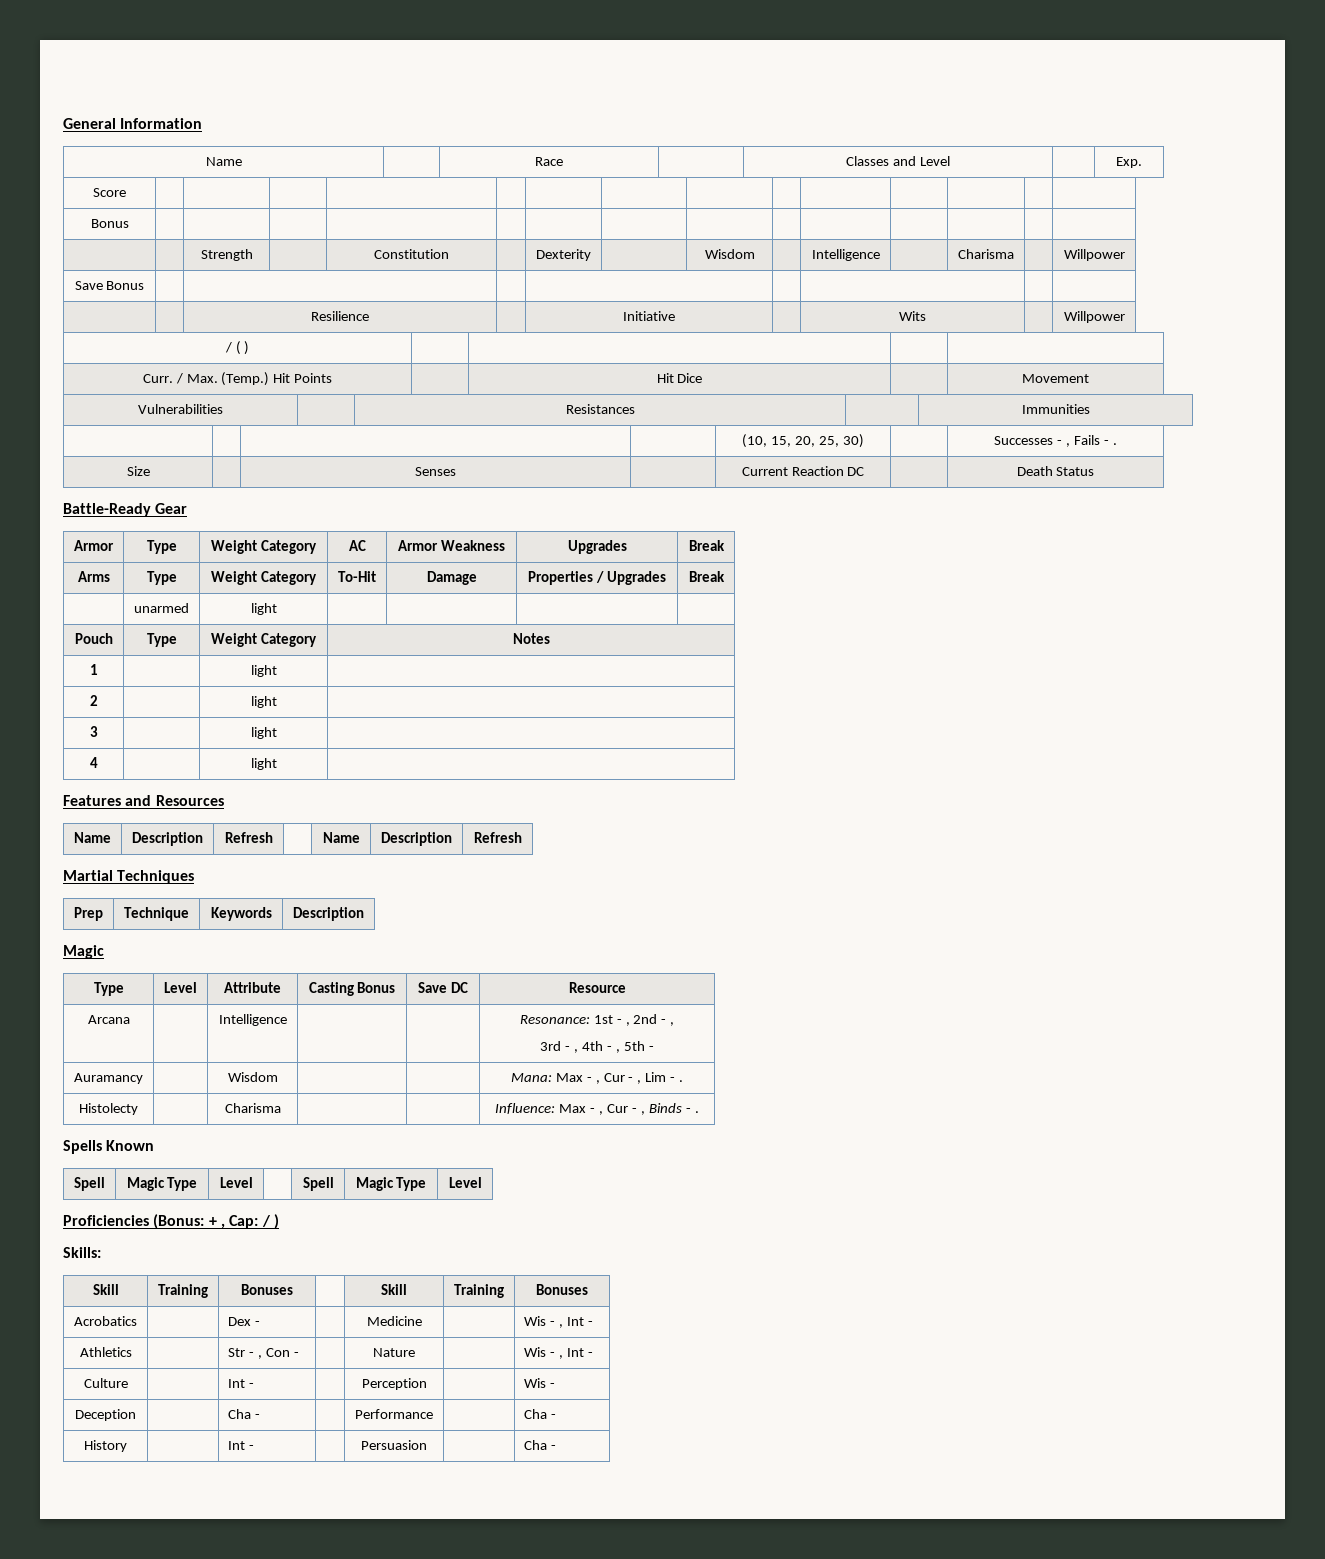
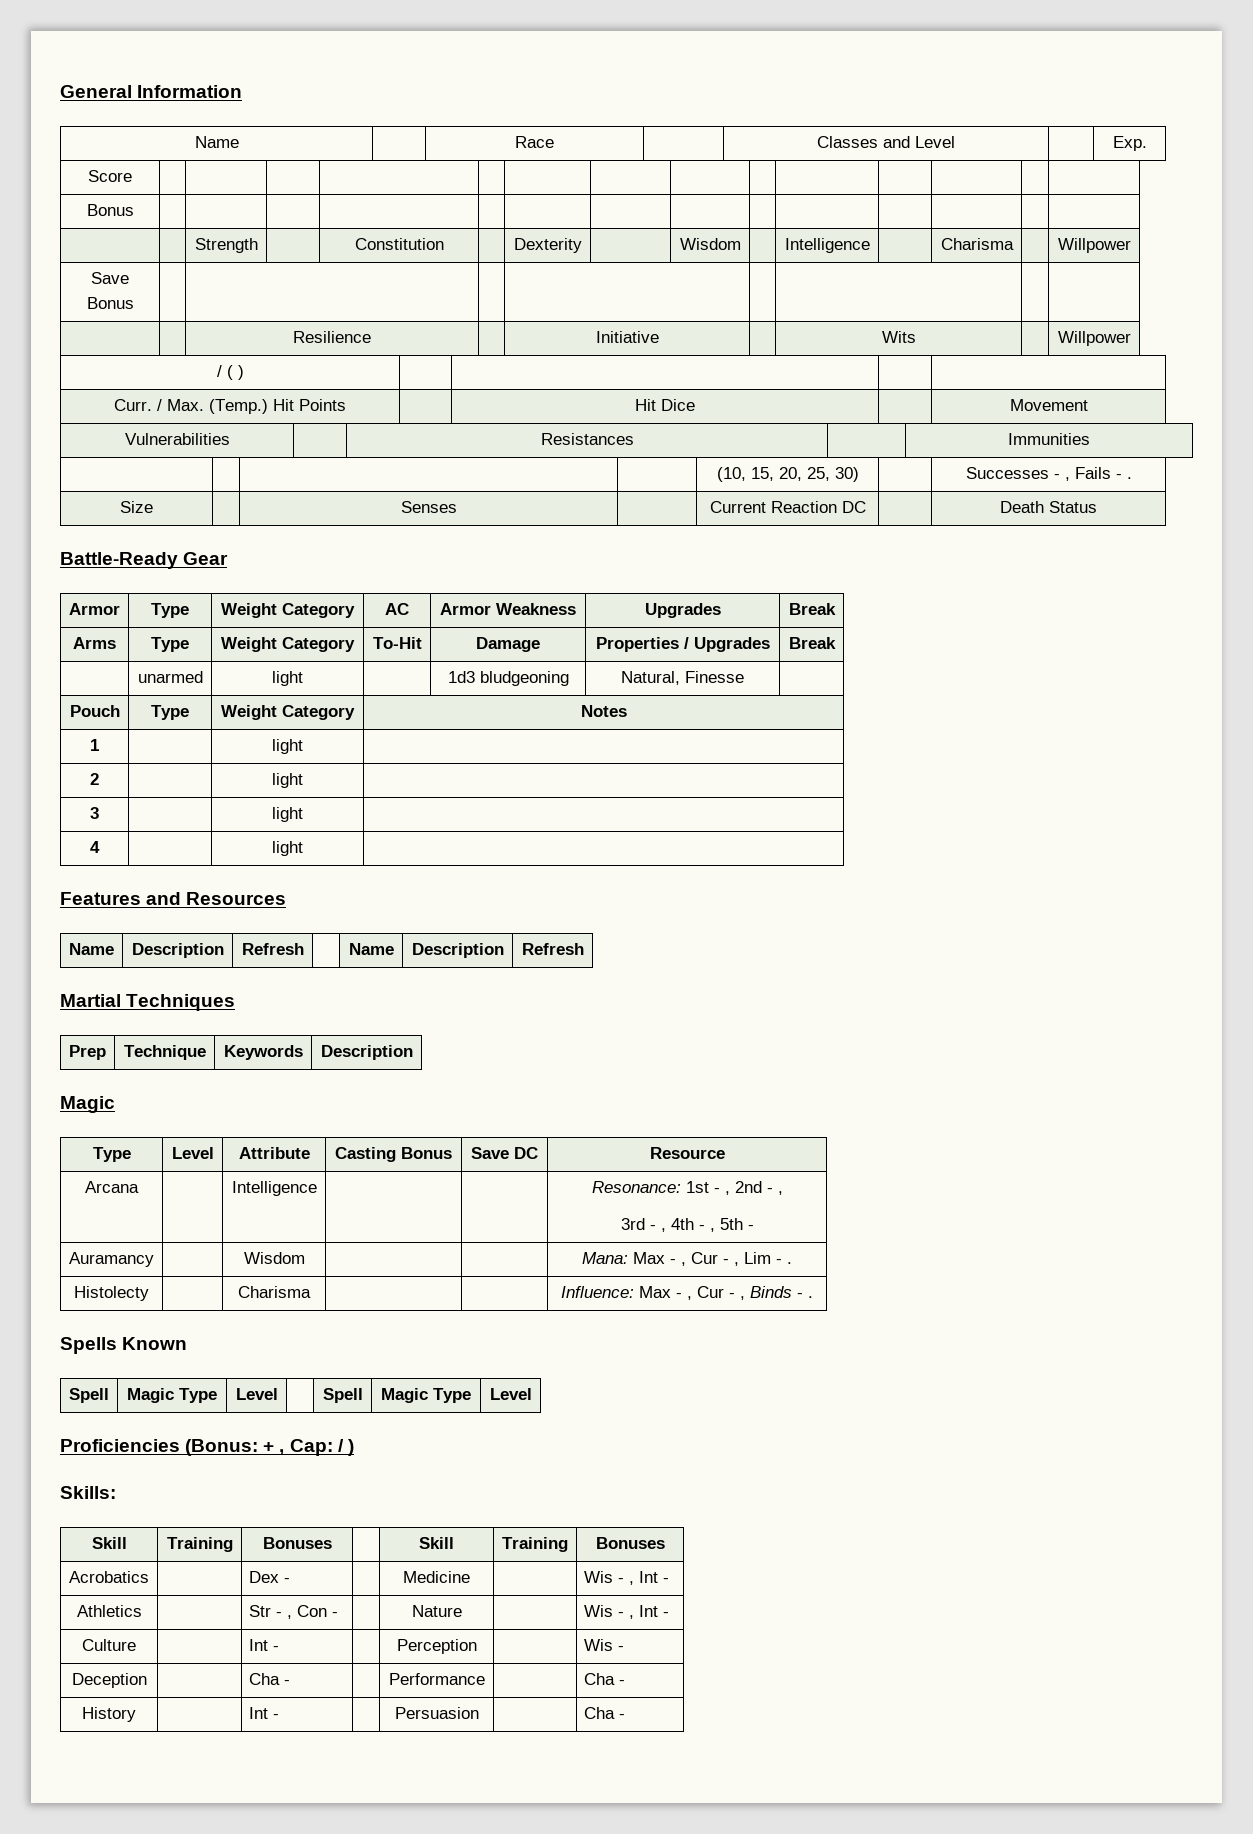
(277, 609) | -> [447,671,569,686] [621,671,744,685] 1d3 bludgeoning | Natural, Finesse

